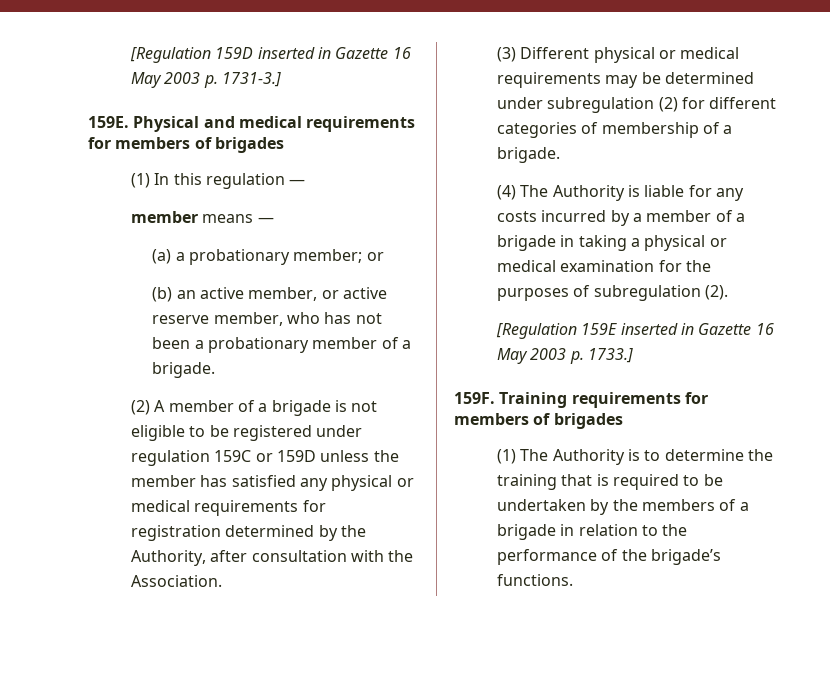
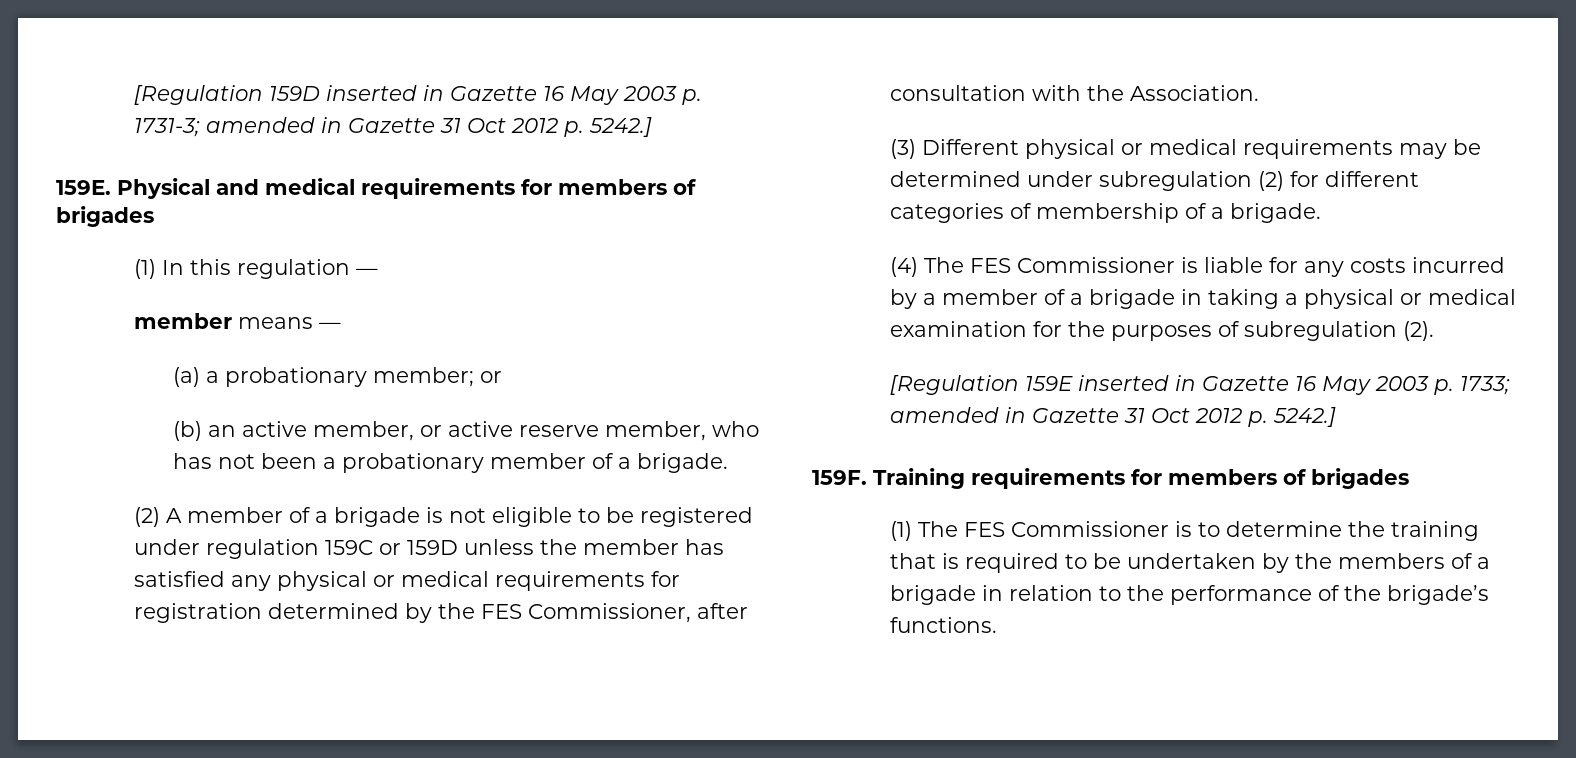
[221,72,281,87] 1731-3.] -> [134,117,653,137] 1731-3; amended in Gazette 31 Oct 2012 p. 5242.]
[130,550,206,566] Authority, -> [481,603,692,623] FES Commissioner,
[552,185,625,201] Authority -> [970,257,1176,273] FES Commissioner
[587,348,633,363] 1733.] -> [1460,376,1511,395] [890,407,1337,427] 1733; amended in Gazette 31 Oct 2012 p. 5242.]
[552,449,625,465] Authority -> [964,521,1170,537] FES Commissioner

